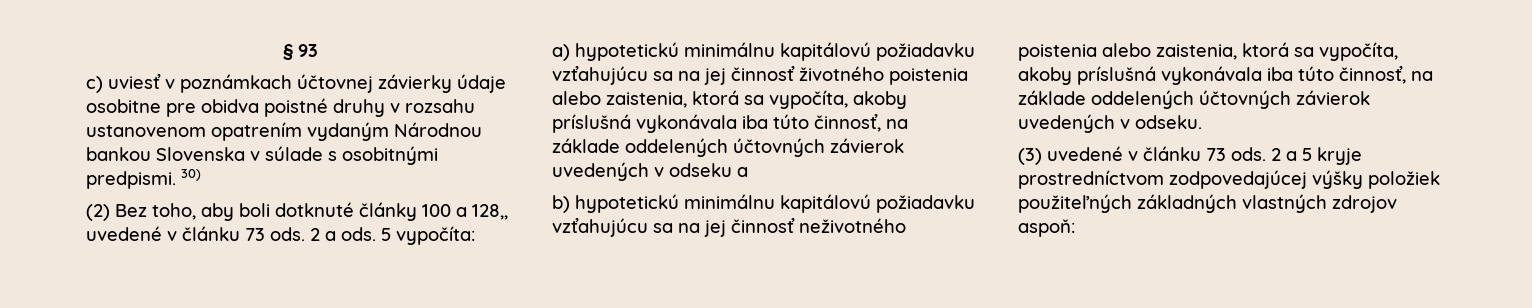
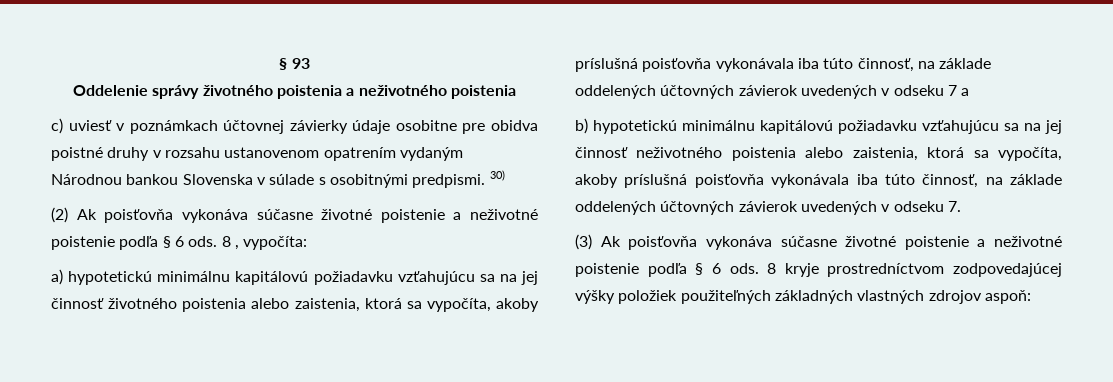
(318, 50) none -> [73,85,516,99] // Oddelenie správy životného poistenia a neživotného poistenia
[115,202,508,221] [86,226,391,241] Bez toho, aby boli dotknuté články 100 a 128,, uvedené v článku 73 ods. 2 a ods. 5 -> [76,209,538,223] [51,236,239,250] Ak poisťovňa vykonáva súčasne životné poistenie a neživotné poistenie podľa § 6 ods. 8 ,
(631, 123) none -> [642,58,712,72] poisťovňa
(732, 170) none -> [947,85,957,96] 7
(1156, 75) none -> [694,174,764,188] poisťovňa
[1135,115,1202,129] odseku. -> [893,201,961,212] odseku 7.
[1047,146,1312,161] uvedené v článku 73 ods. 2 a 5 -> [600,236,1062,250] [575,263,777,277] Ak poisťovňa vykonáva súčasne životné poistenie a neživotné poistenie podľa § 6 ods. 8

